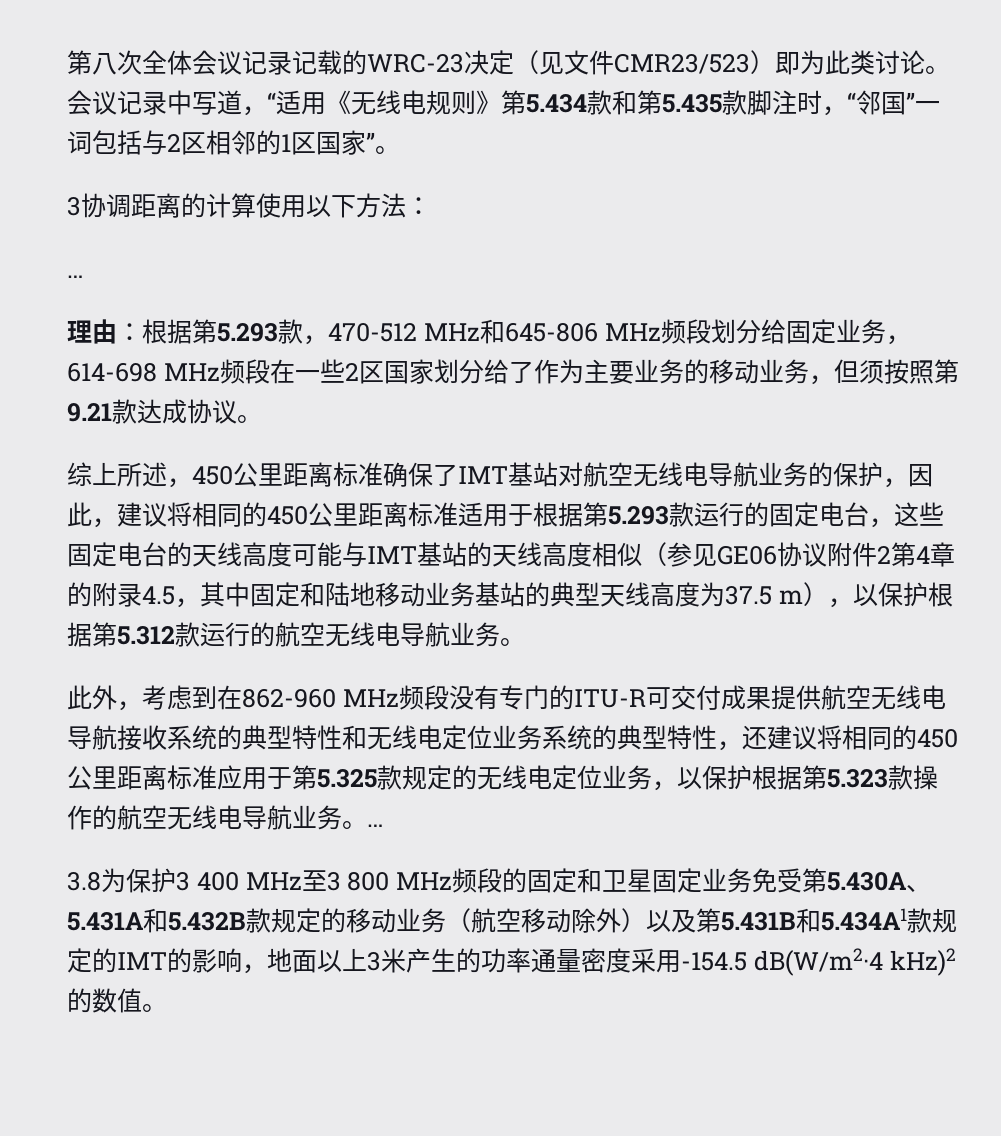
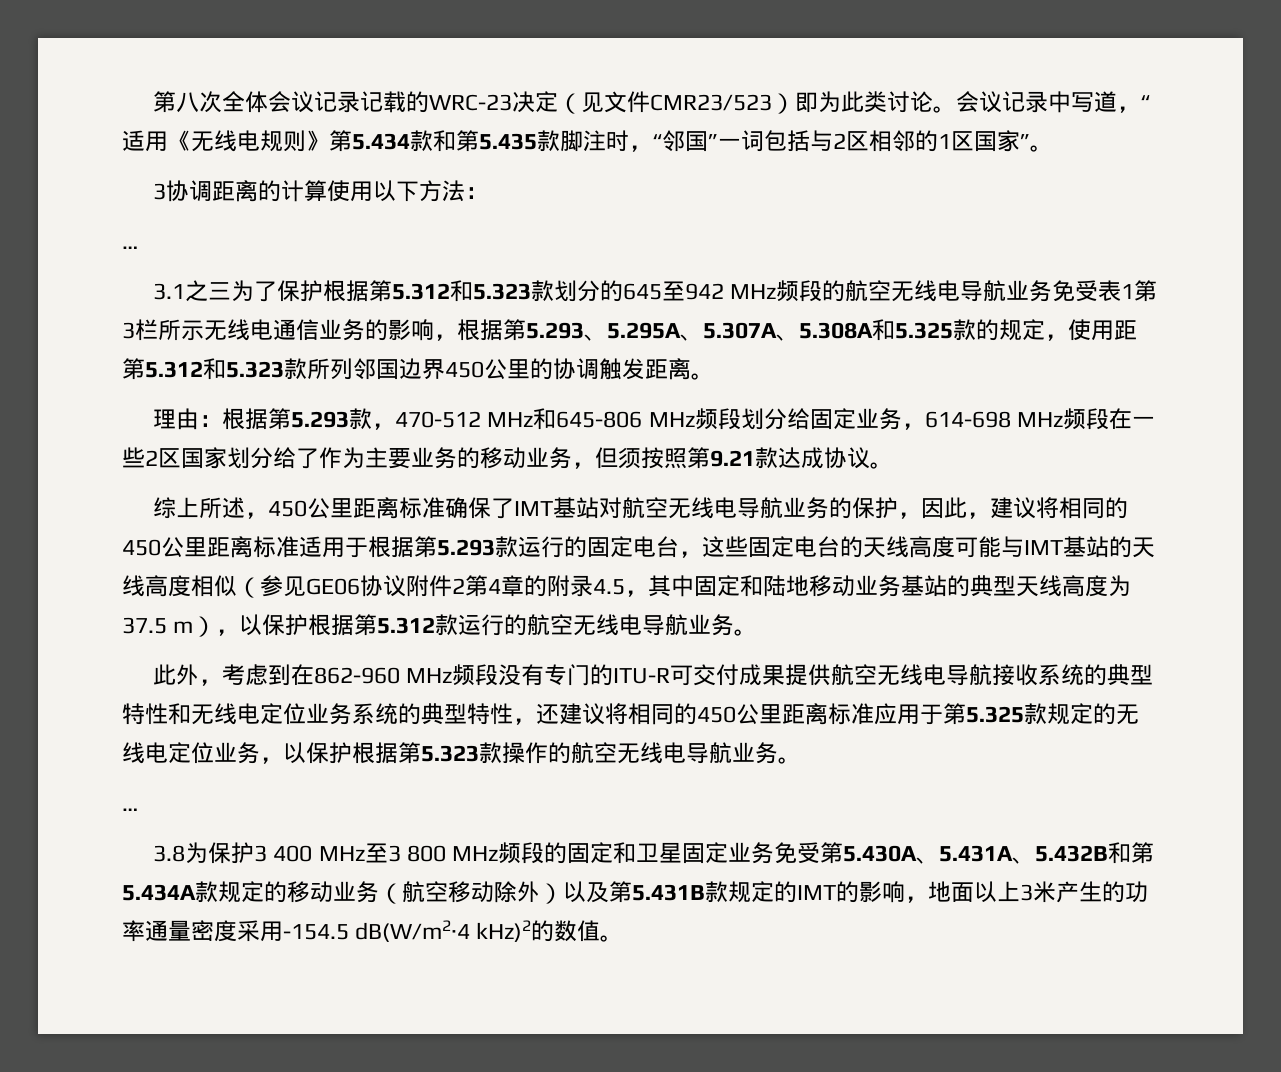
(83, 276) none -> [153,280,1158,302] [122,319,1137,341] [122,358,714,380] // 3.1之三为了保护根据第5.312和5.323款划分的645至942 MHz频段的航空无线电导航业务免受表1第3栏所示无线电通信业务的影响，根据第5.293、5.295A、5.307A、5.308A和5.325款的规定，使用距第5.312和5.323款所列邻国边界450公里的协调触发距离。
(367, 825) none -> (801, 760) //
[143,908,246,933] 和5.432B -> [1011,842,1154,864] [122,884,196,901] 、5.432B和第5.434A
[796,908,907,933] 和5.434A1 -> (705, 892) none

